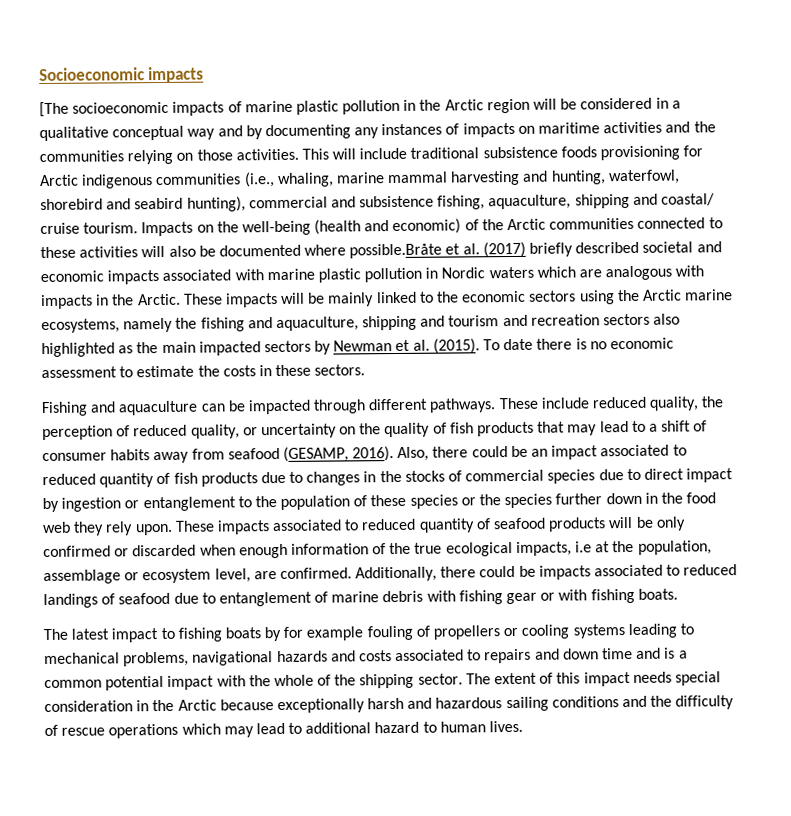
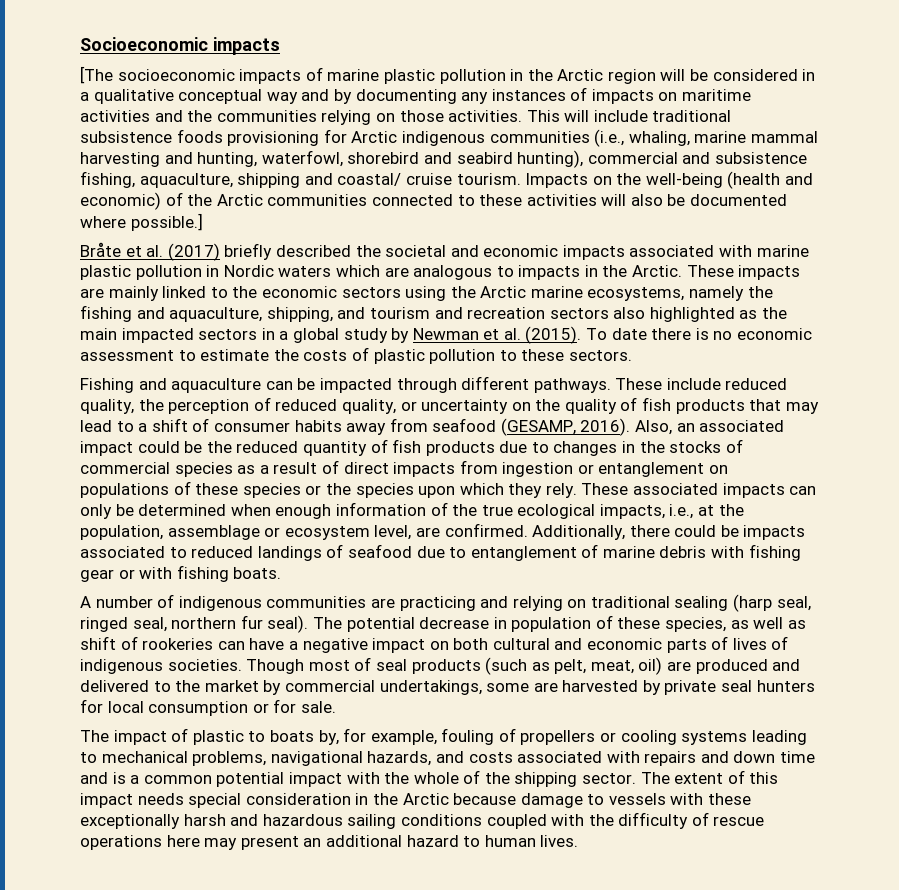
[349,243,443,259] possible.Bråte -> [130,213,203,231] [80,242,121,257] possible.] // Bråte
(640, 247) none -> [355,245,381,257] the
[675,265,705,277] with -> [496,266,514,277] to
[281,292,326,304] will be -> [80,288,104,298] are
[362,315,418,331] shipping -> [266,307,333,322] shipping,
(311, 346) none -> [261,328,388,343] in a global study
[258,365,272,377] in -> [351,347,517,364] of plastic pollution to
[432,444,687,460] there could be an impact associated to -> [676,420,785,432] [80,441,232,456] an associated impact could be the
[598,468,734,483] [42,495,351,513] due to direct impact by ingestion or entanglement to the population -> [237,460,729,477] [80,483,169,498] as a result of direct impacts from ingestion or entanglement on populations
[555,492,717,505] [42,516,686,536] [43,544,197,558] further down in the food web they rely upon. These impacts associated to reduced quantity of seafood products will be only confirmed or discarded -> [418,483,817,498] [80,504,227,519] upon which they rely. These associated impacts can only be determined
[575,541,593,553] i.e -> [669,504,694,519] i.e.,
[43,626,364,643] The latest impact to fishing boats by for example -> [80,594,811,612] [80,615,806,633] [80,636,789,653] [80,657,801,675] [80,680,815,695] [80,699,336,716] [80,728,437,745] A number of indigenous communities are practicing and relying on traditional sealing (harp seal, ringed seal, northern fur seal). The potential decrease in population of these species, as well as shift of rookeries can have a negative impact on both cultural and economic parts of lives of indigenous societies. Though most of seal products (such as pelt, meat, oil) are produced and delivered to the market by commercial undertakings, some are harvested by private seal hunters for local consumption or for sale. // The impact of plastic to boats by, for example,
[276,650,328,663] hazards -> [367,751,432,766] hazards,
[467,649,482,661] to -> [606,751,640,763] with
(274, 705) none -> [520,793,752,808] damage to vessels with these
[622,695,648,708] and -> [486,814,585,829] coupled with
[181,722,303,738] which may lead to -> [166,835,322,850] here may present an

